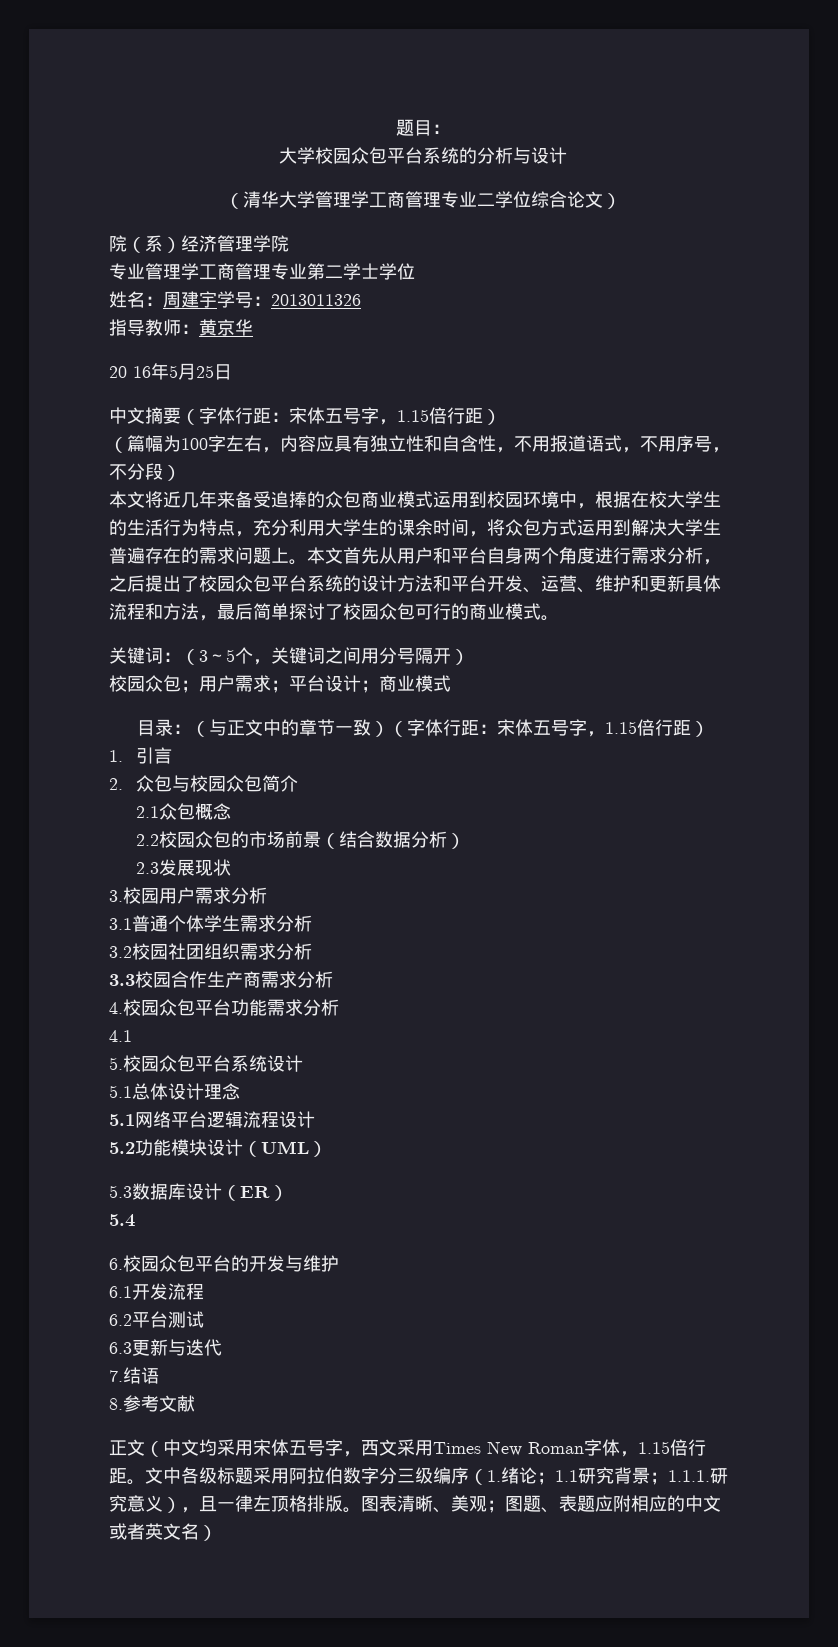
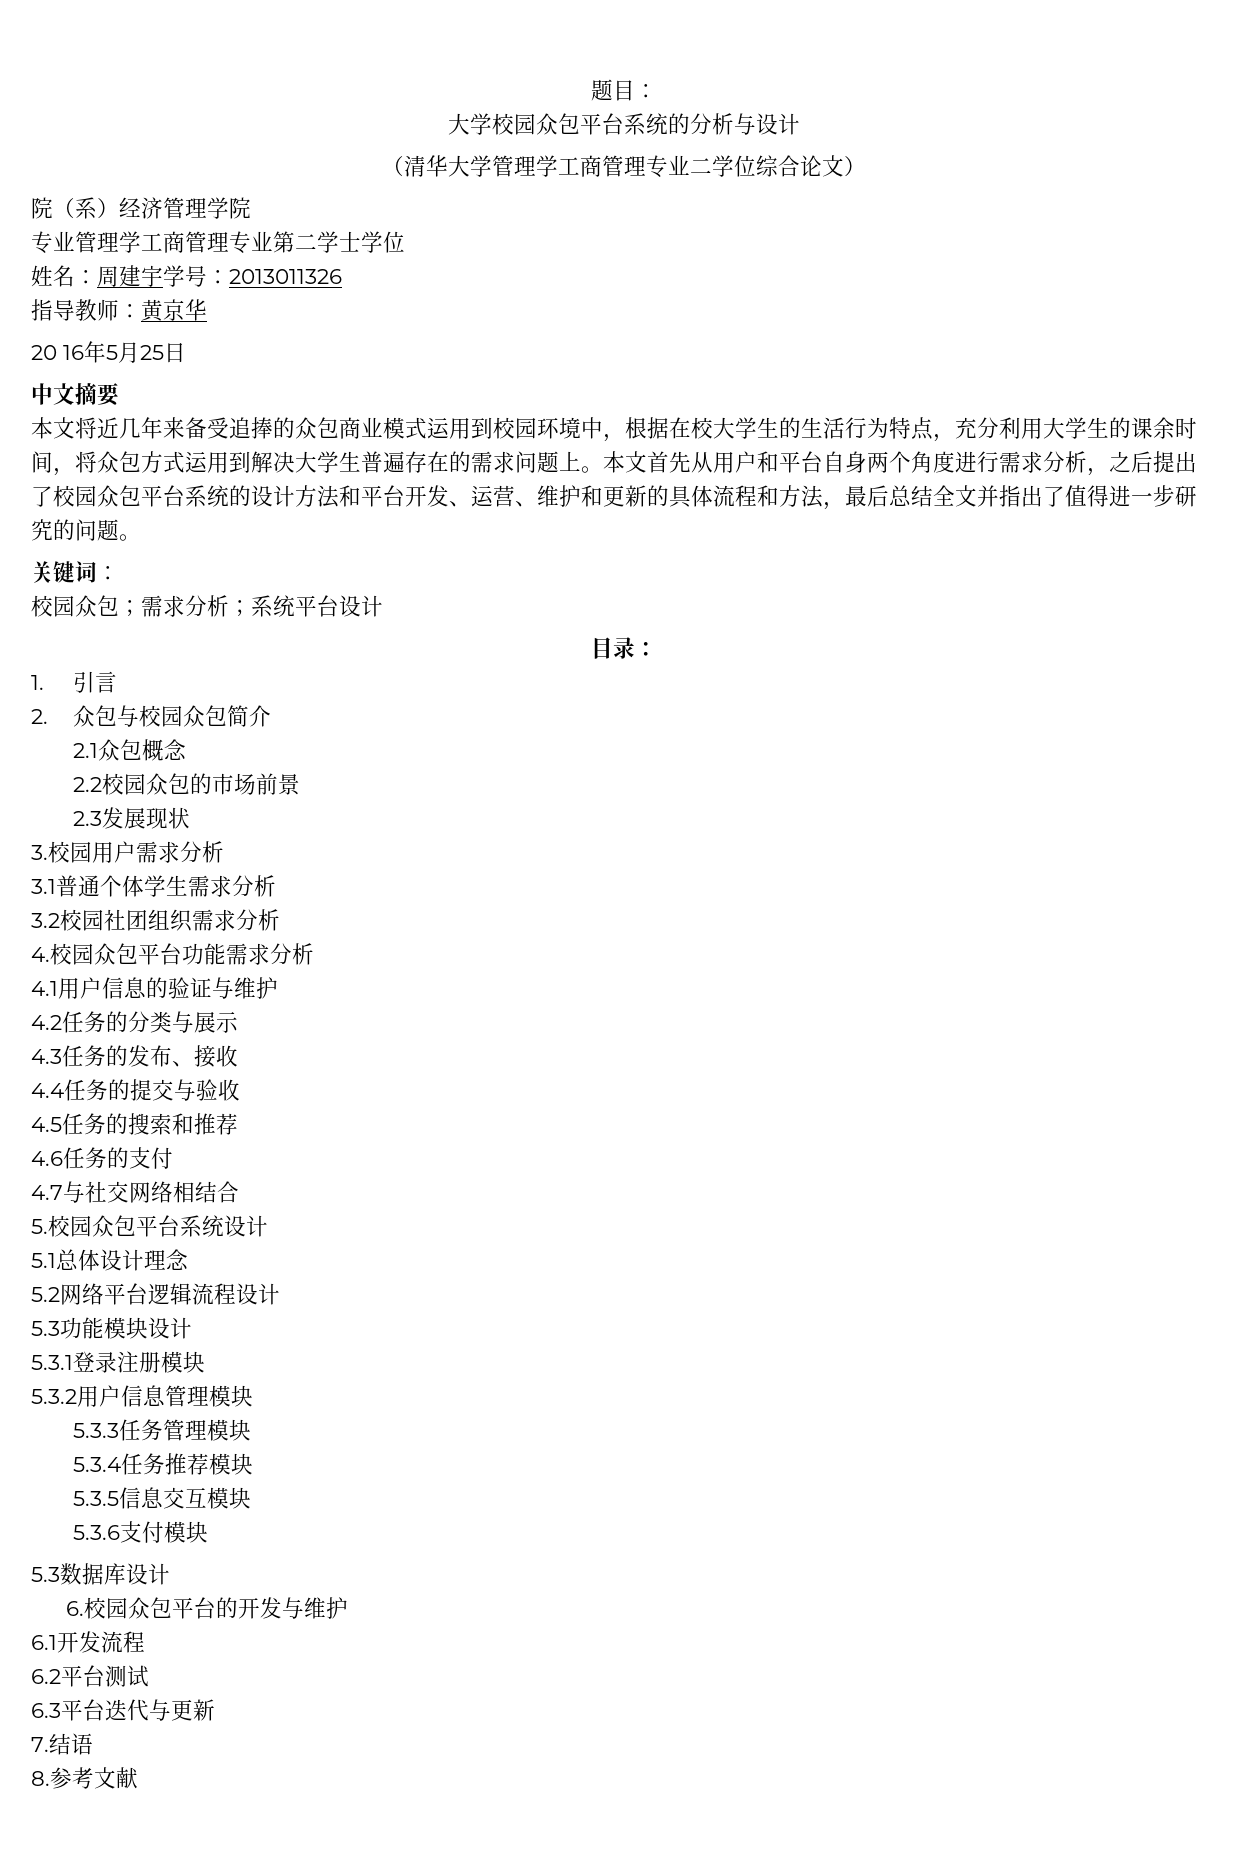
[181,407,501,425] [109,435,730,453] [109,463,181,481] （字体行距：宋体五号字，1.15倍行距） // （篇幅为100字左右，内容应具有独立性和自含性，不用报道语式，不用序号，不分段） -> (120, 394) none
(685, 583) none -> [647,485,669,506] 的
[253,603,559,621] [109,647,469,665] 简单探讨了校园众包可行的商业模式。 // 关键词：（3～5个，关键词之间用分号隔开） -> [889,485,1197,507] [31,519,141,541] [31,561,119,583] 总结全文并指出了值得进一步研究的问题。 // 关键词：
[199,675,289,693] 用户需求； -> [141,595,295,617] 需求分析；系统
[361,675,451,693] ；商业模式 -> (383, 606) none
[190,719,709,737] （与正文中的章节一致）（字体行距：宋体五号字，1.15倍行距） -> (657, 649) none
[320,831,465,849] （结合数据分析） -> (301, 784) none
[109,971,333,988] // 3.3校园合作生产商需求分析 -> (280, 920) none
(132, 1036) none -> [58,977,278,999] [31,1011,238,1033] [31,1045,238,1067] [31,1079,240,1101] [31,1113,238,1135] [31,1147,173,1169] [31,1181,239,1203] 用户信息的验证与维护 // 4.2任务的分类与展示 // 4.3任务的发布、接收 // 4.4任务的提交与验收 // 4.5任务的搜索和推荐 // 4.6任务的支付 // 4.7与社交网络相结合
[109,1114,135,1126] 5.1 -> [31,1287,60,1302] 5.2
[109,1142,135,1154] 5.2 -> [31,1321,60,1336] 5.3
[243,1141,327,1157] （UML） -> [31,1351,205,1373] [31,1385,253,1407] [73,1419,252,1441] [73,1453,254,1475] [73,1487,252,1509] [73,1521,209,1543] // 5.3.1登录注册模块 // 5.3.2用户信息管理模块 // 5.3.3任务管理模块 // 5.3.4任务推荐模块 // 5.3.5信息交互模块 // 5.3.6支付模块
[222,1185,288,1201] [109,1214,135,1227] （ER） // 5.4 -> (170, 1574) none
[132,1339,222,1356] 更新与迭代 -> [61,1699,215,1721] 平台迭代与更新
[109,1439,706,1457] [109,1467,728,1485] [109,1495,721,1513] [109,1523,217,1541] // 正文（中文均采用宋体五号字，西文采用Times New Roman字体，1.15倍行距。文中各级标题采用阿拉伯数字分三级编序（1.绪论；1.1研究背景；1.1.1.研究意义），且一律左顶格排版。图表清晰、美观；图题、表题应附相应的中文或者英文名） -> (138, 1778) none

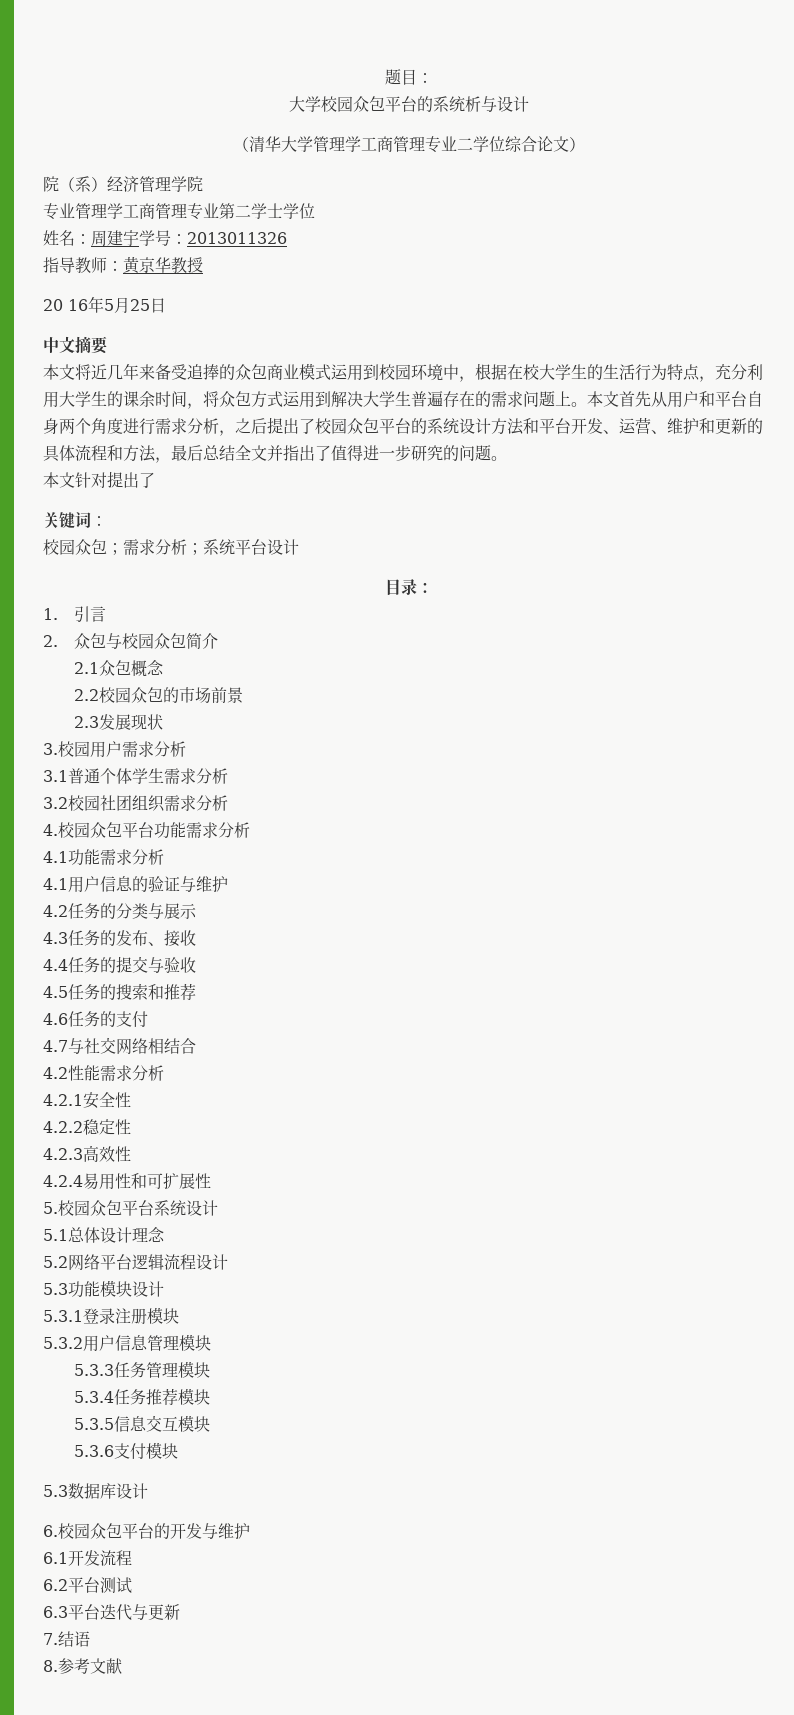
[623,113,712,135] 系统的分 -> [416,96,465,112] 的系统
(207, 310) none -> [171,257,203,274] 教授
[185,485,251,507] 系统的 -> [411,418,459,434] 的系统
(141, 537) none -> [43,471,155,488] // 本文针对提出了
(314, 954) none -> [43,849,164,866] // 4.1功能需求分析
(239, 1192) none -> [43,1065,164,1081] [43,1092,131,1109] [43,1119,131,1135] [43,1145,131,1162] [43,1173,211,1190] // 4.2性能需求分析 // 4.2.1安全性 // 4.2.2稳定性 // 4.2.3高效性 // 4.2.4易用性和可扩展性

